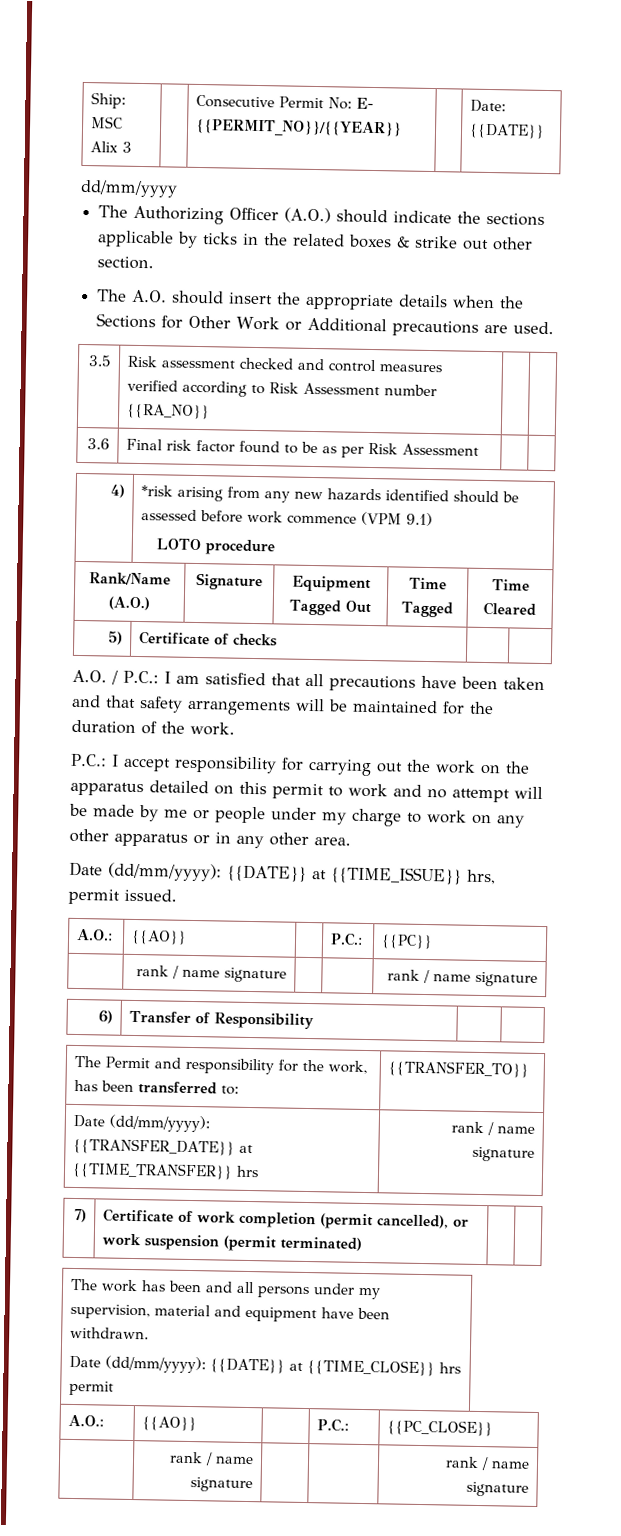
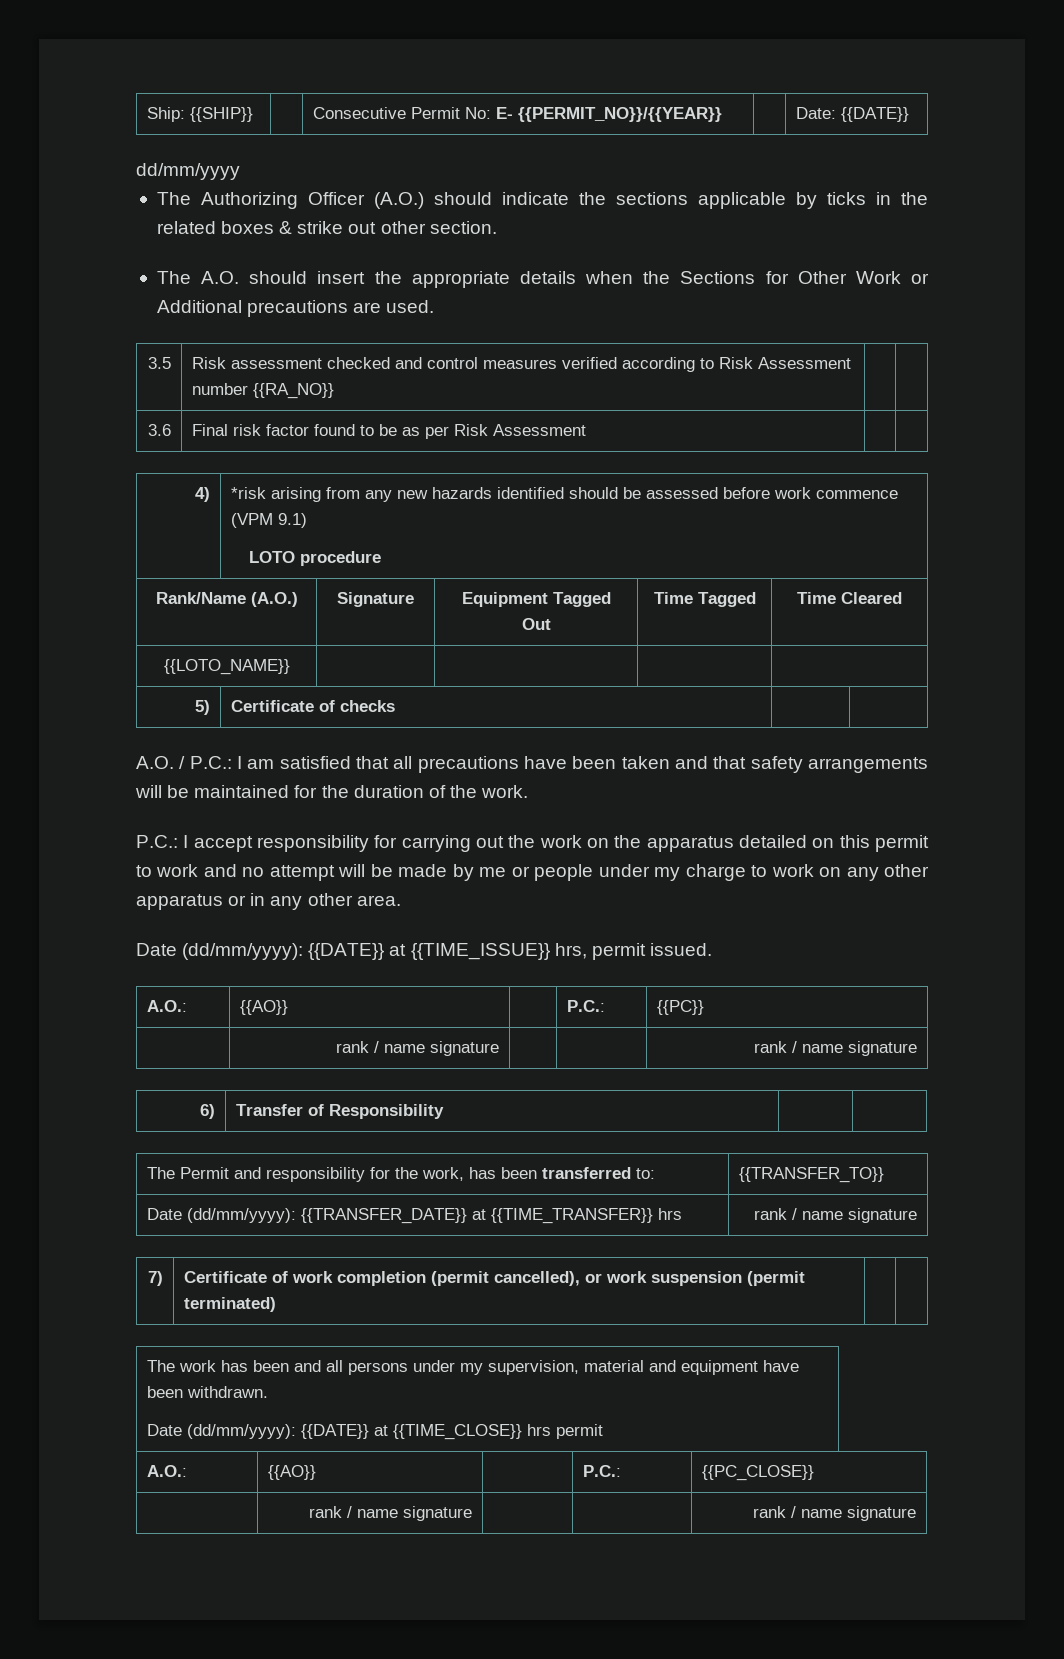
[91,116,124,129] [90,141,133,153] MSC Alix 3 -> [189,107,253,122] {{SHIP}}
(536, 608) none -> [163,659,290,675] // {{LOTO_NAME}} | | | |

